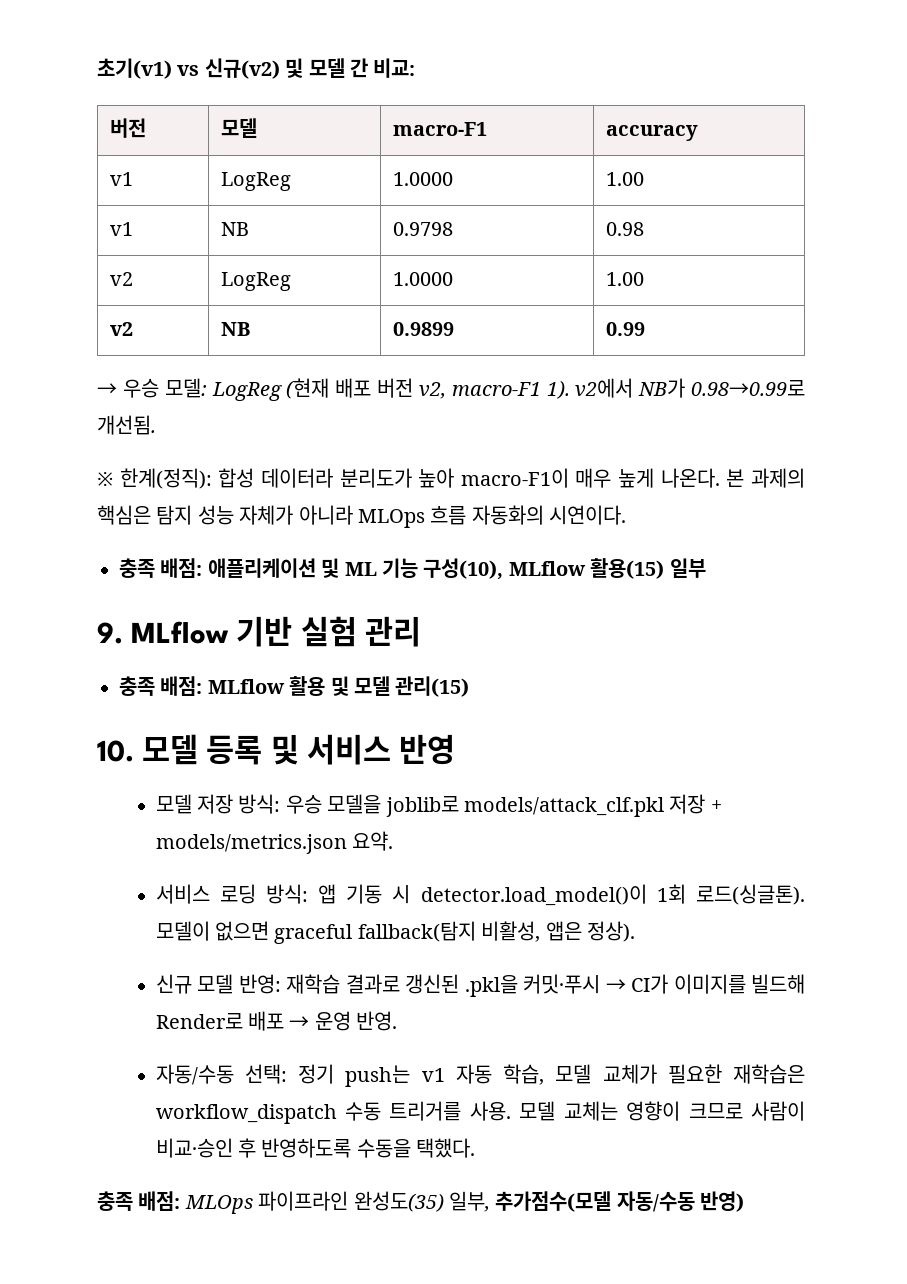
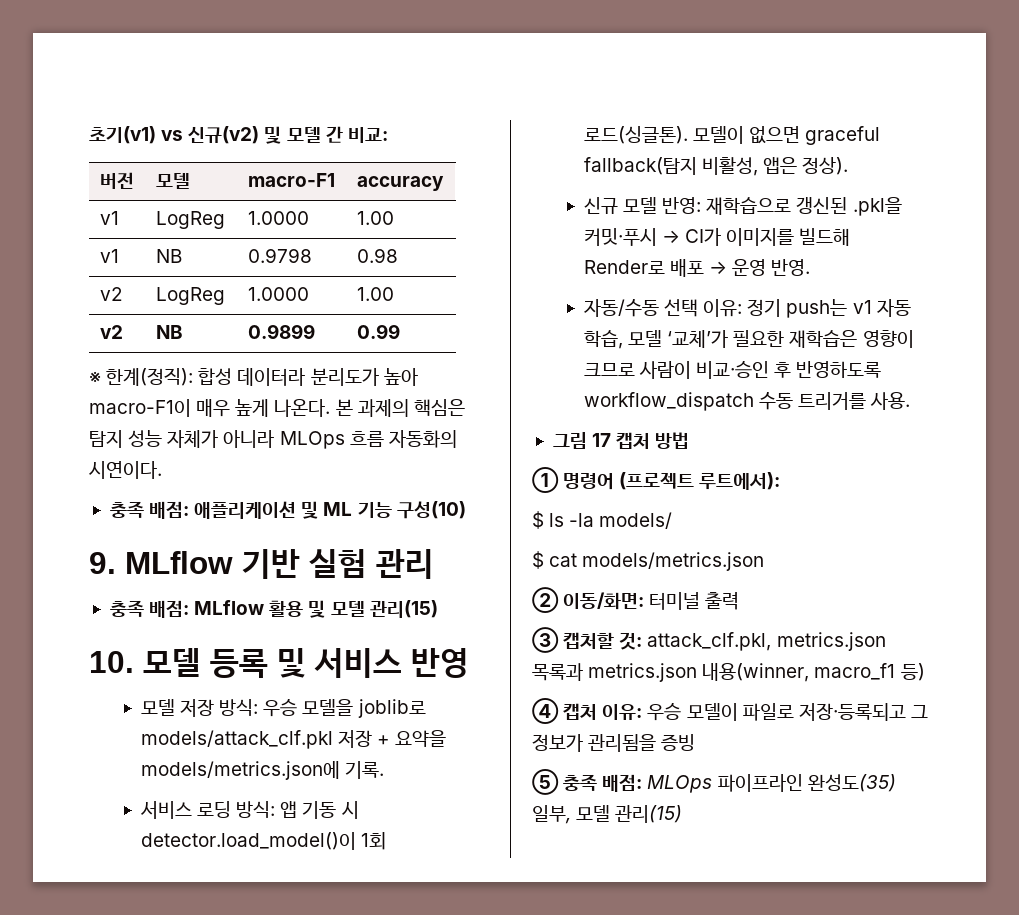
[97,378,805,401] [97,415,156,435] // → 우승 모델: LogReg (현재 배포 버전 v2, macro-F1 1). v2에서 NB가 0.98→0.99로 개선됨. -> (400, 331) none
[423,558,706,580] 구성(10), MLflow 활용(15) 일부 -> [396,501,466,519] 구성(10)
[155,831,393,854] models/metrics.json 요약. -> [395,730,447,747] [140,761,385,780] 요약을 models/metrics.json에 기록.
[286,974,400,994] 재학습 결과로 -> [706,197,792,215] 재학습으로
[244,1064,287,1084] 선택: -> [664,299,743,317] 선택 이유:
[602,1064,657,1084] 교체가 -> [667,330,729,348] ‘교체’가
[155,1101,618,1124] workflow_dispatch 수동 트리거를 사용. 모델 교체는 -> (858, 339) none
[356,1138,476,1158] 수동을 택했다. // -> [583,392,911,411] [552,432,690,449] [532,467,781,493] [532,511,673,529] [532,551,765,571] [532,587,740,613] [532,627,886,653] [532,663,925,682] [532,698,928,724] [532,734,696,752] [532,769,559,795] workflow_dispatch 수동 트리거를 사용. // 그림 17 캡처 방법 // ① 명령어 (프로젝트 루트에서): // $ ls -la models/ // $ cat models/metrics.json // ② 이동/화면: 터미널 출력 // ③ 캡처할 것: attack_clf.pkl, metrics.json 목록과 metrics.json 내용(winner, macro_f1 등) // ④ 캡처 이유: 우승 모델이 파일로 저장·등록되고 그 정보가 관리됨을 증빙 // ⑤
[495,1191,745,1212] 추가점수(모델 자동/수동 반영) -> [576,805,683,823] 모델 관리(15)

